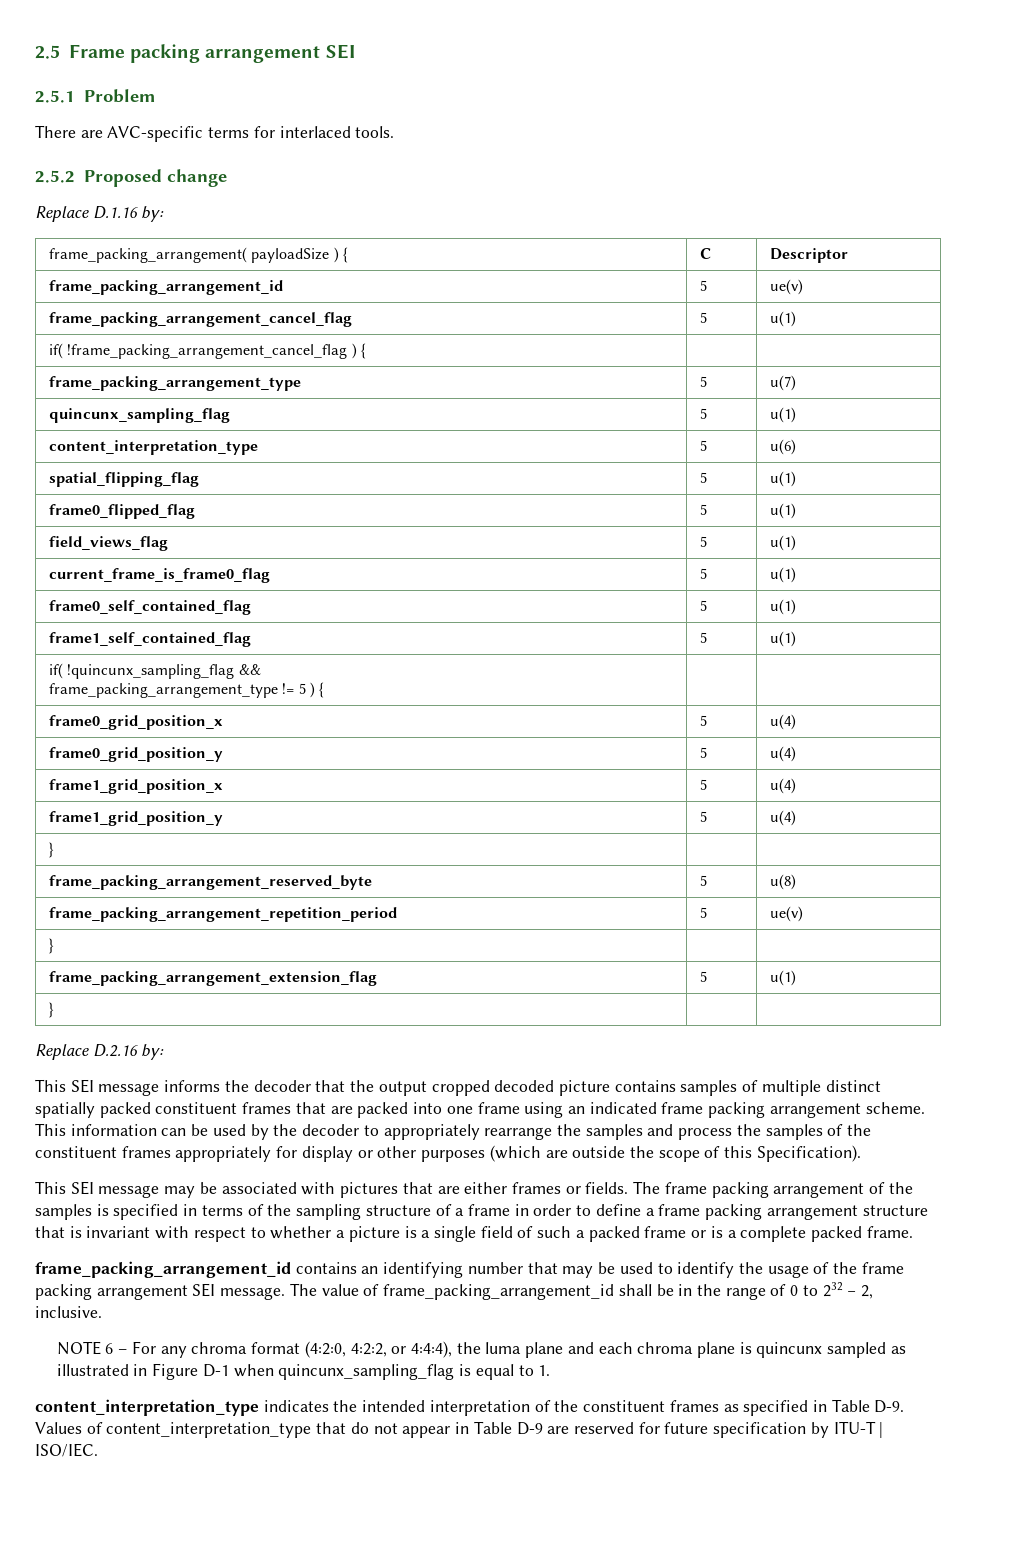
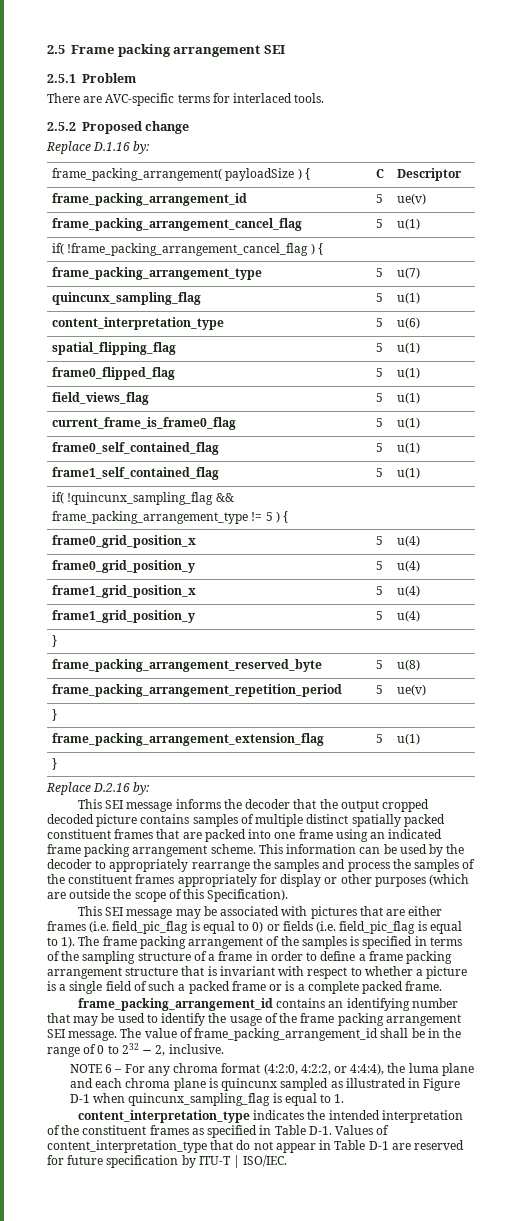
[565,1182,629,1194] or fields. -> [89,921,462,934] [47,936,76,948] (i.e. field_pic_flag is equal to 0) or fields (i.e. field_pic_flag is equal to 1).
[874,1400,905,1413] D-9. -> [308,1126,332,1135] D-1.
[516,1422,543,1435] D-9 -> [368,1141,389,1150] D-1

